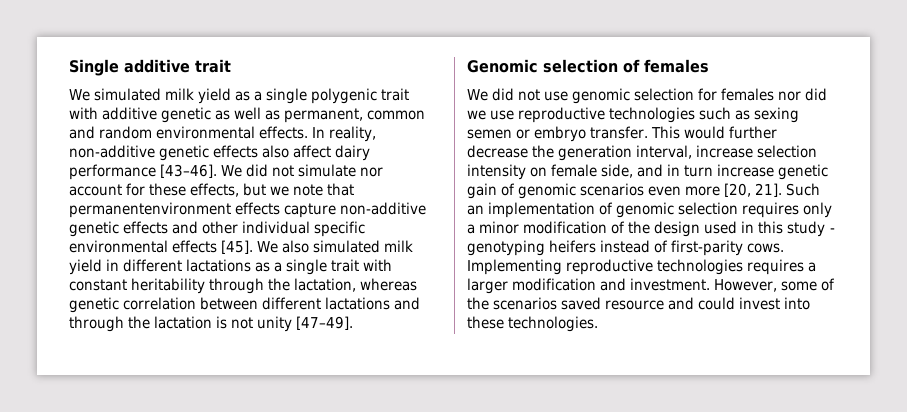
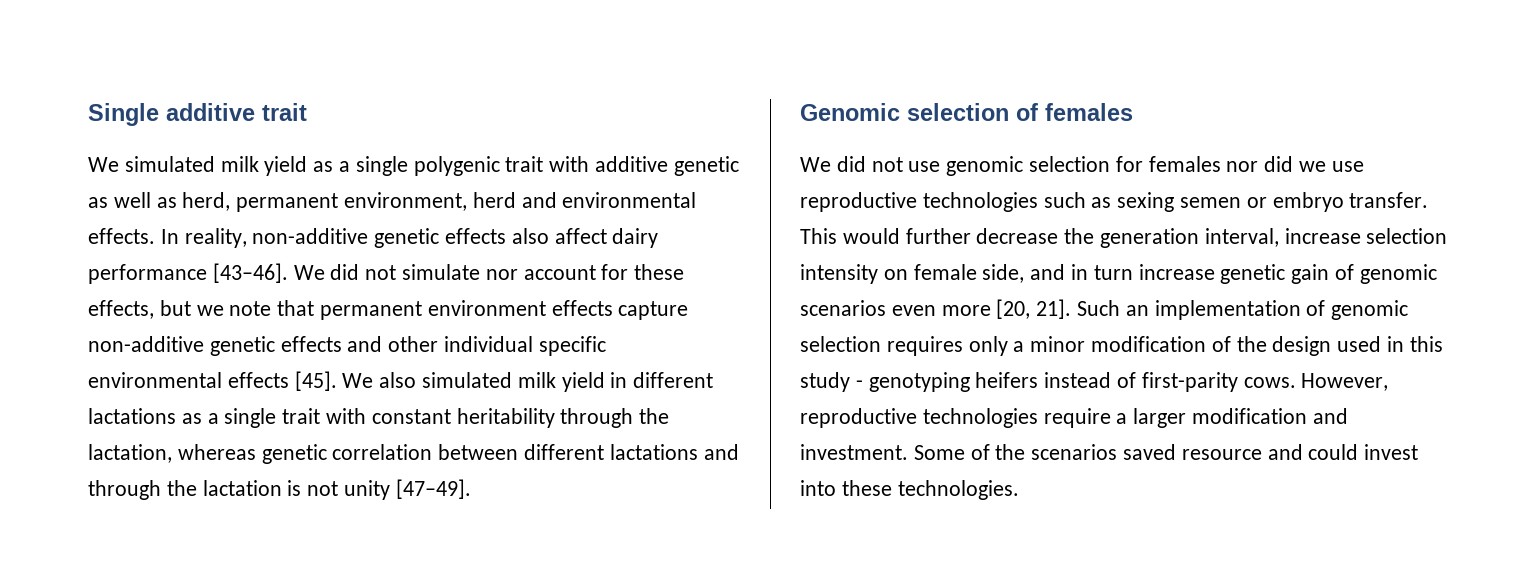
[284,108,426,123] [69,126,153,139] permanent, common and random -> [182,192,557,212] herd, permanent environment, herd and
[69,202,231,218] permanentenvironment -> [320,300,546,320] permanent environment
[467,259,805,275] Implementing reproductive technologies requires -> [1301,373,1389,391] [800,408,1111,428] However, reproductive technologies require
[714,279,818,292] However, some -> [913,445,965,460] Some

